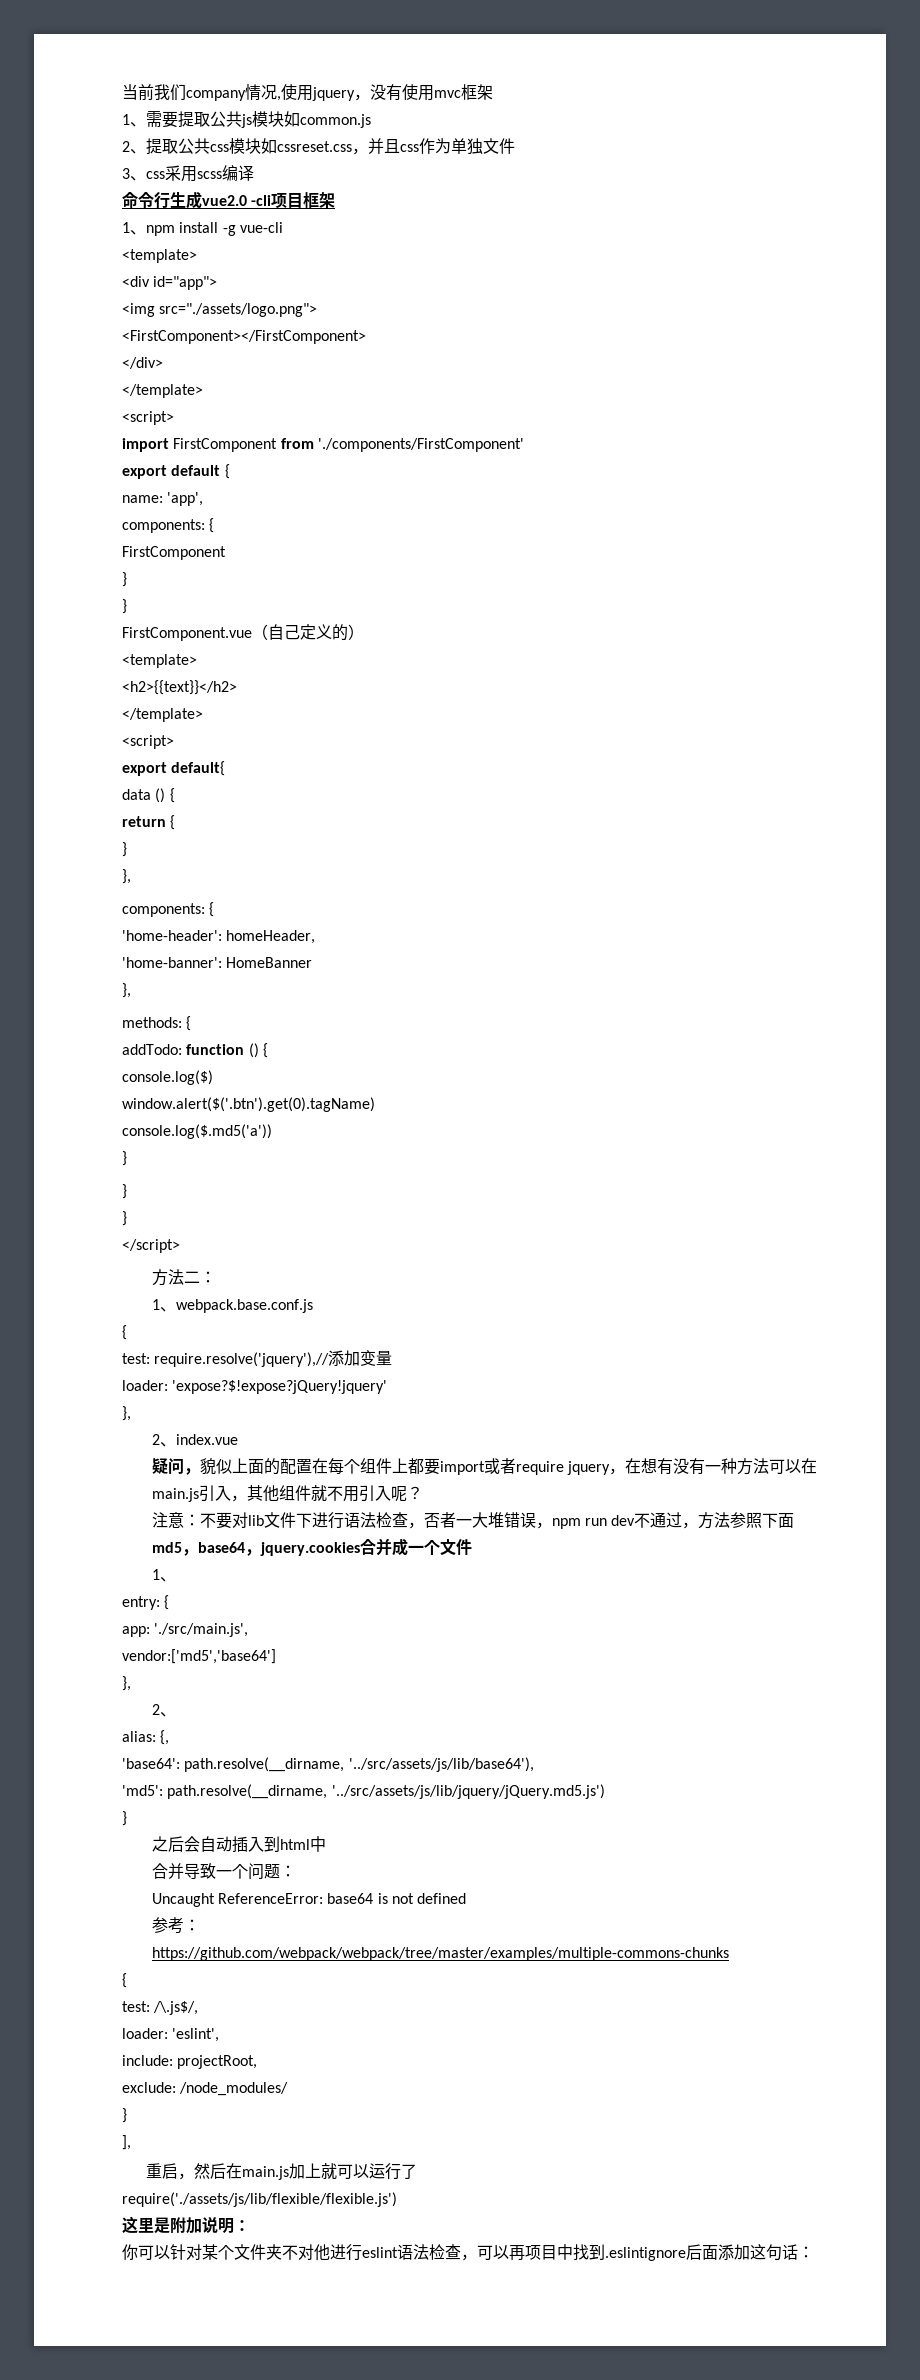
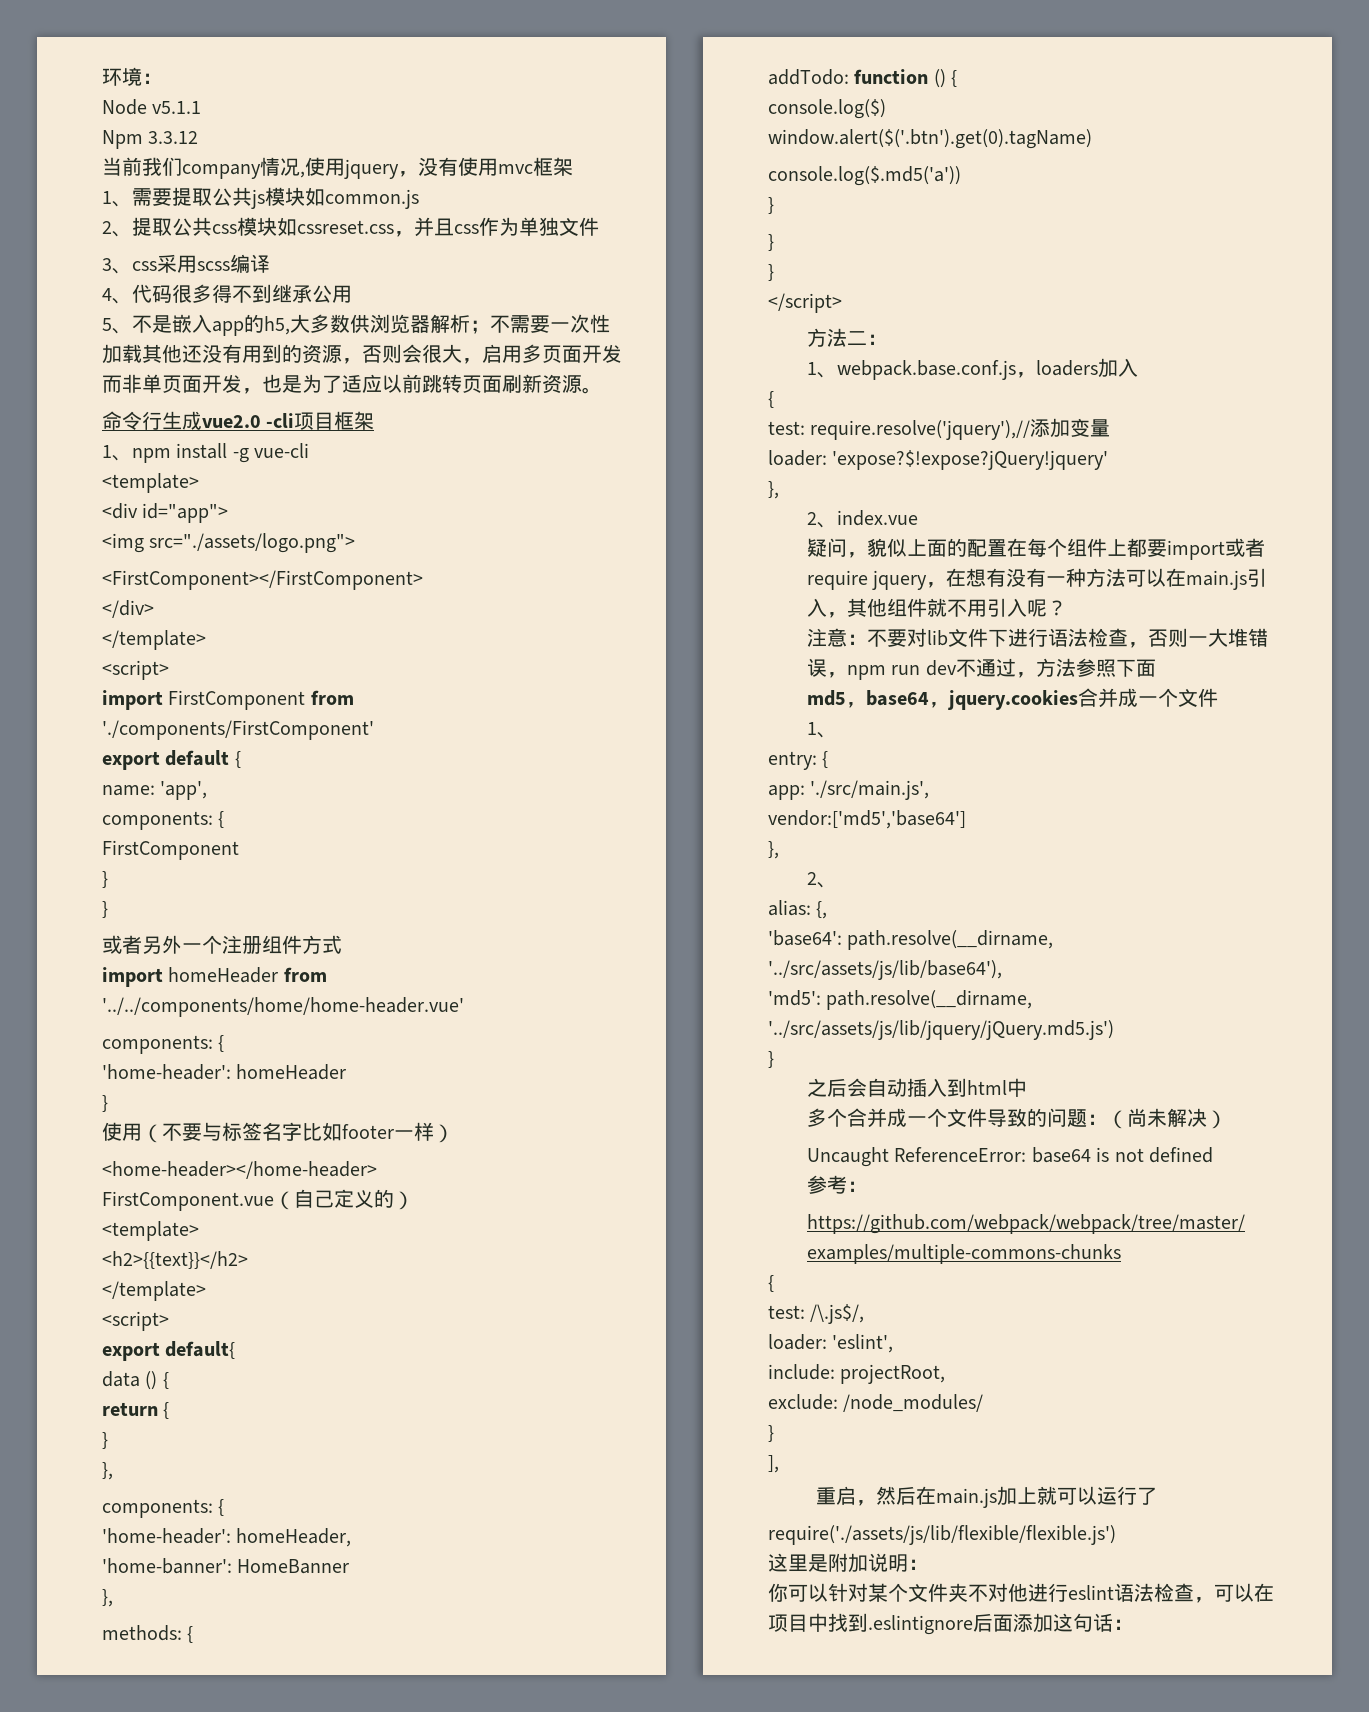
(122, 92) none -> [102,67,162,86] [102,99,202,115] [102,130,199,149] 环境： // Node v5.1.1 // Npm 3.3.12 //
(254, 173) none -> [102,284,352,304] [102,314,610,336] [102,344,622,364] [102,374,602,394] // 4、代码很多得不到继承公用 // 5、不是嵌入app的h5,大多数供浏览器解析；不需要一次性加载其他还没有用到的资源，否则会很大，启用多页面开发而非单页面开发，也是为了适应以前跳转页面刷新资源。
(127, 606) none -> [102,935,342,954] [102,967,327,987] [102,997,464,1017] [102,1035,225,1054] [102,1064,347,1080] [102,1095,108,1112] [102,1122,454,1143] [102,1161,377,1179] // 或者另外一个注册组件方式 // import homeHeader from '../../components/home/home-header.vue' // components: { // 'home-header': homeHeader // } // 使用（不要与标签名字比如footer一样） // <home-header></home-header>
(313, 1306) none -> [1016,358,1139,378] ，loaders加入
[439,1512,456,1528] 者 -> [1168,628,1189,647] 则
[151,1863,248,1879] 合并导致一个 -> [807,1108,1048,1128] 多个合并成一个文件导致的
(296, 1871) none -> [1107,1108,1228,1129] （尚未解决）
[509,2245,525,2261] 再 -> [1254,1583,1274,1602] 在

